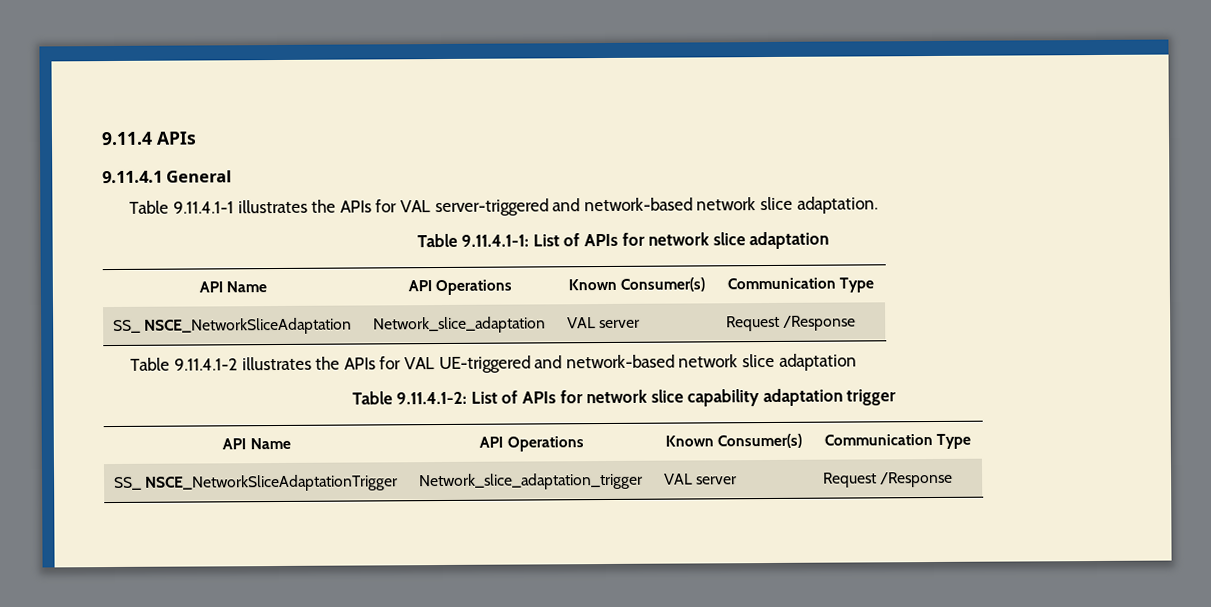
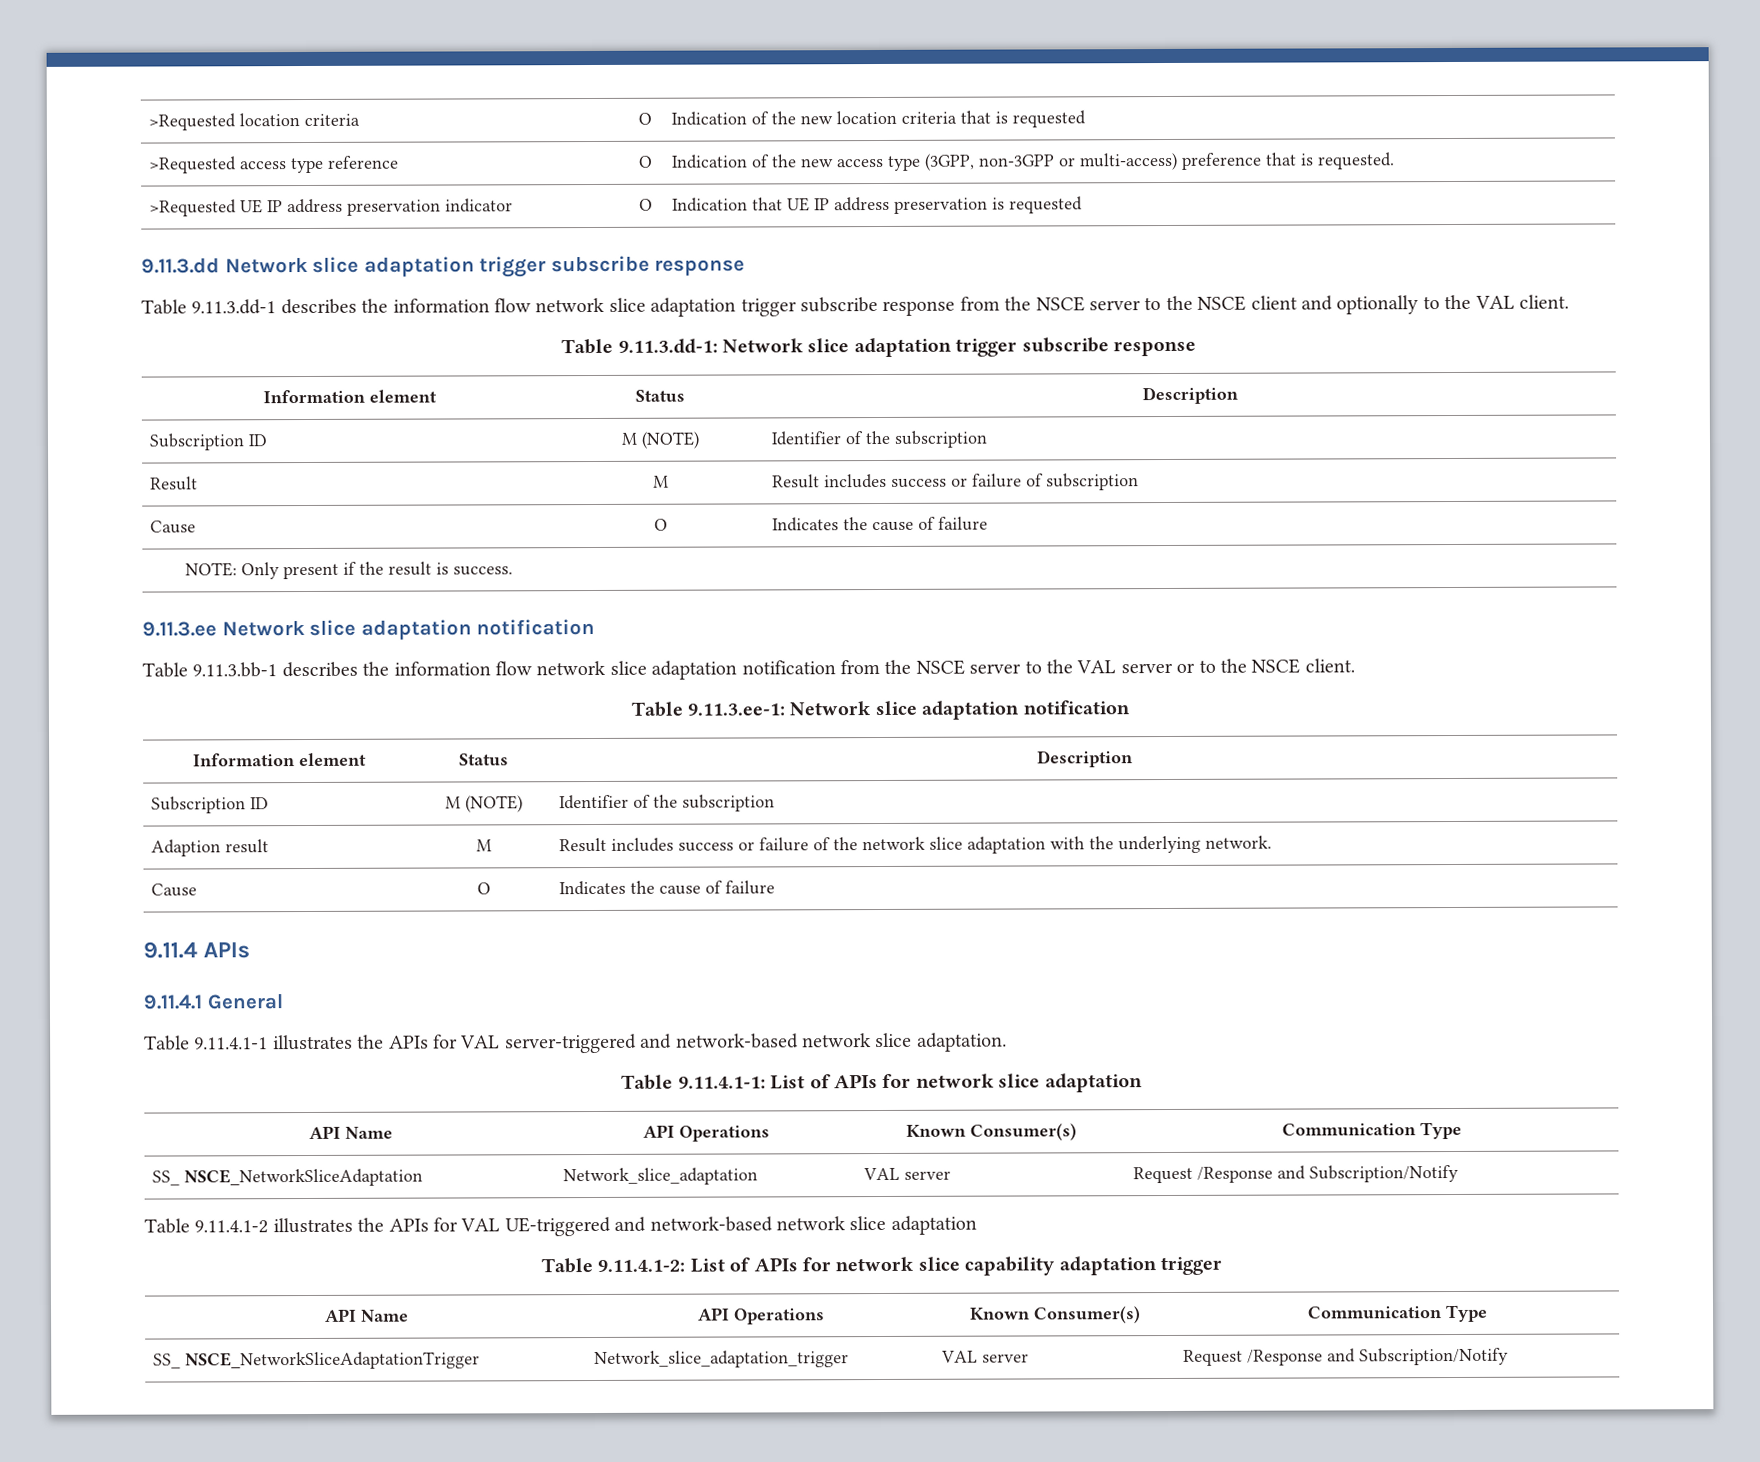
(101, 138) none -> [148,113,361,131] [638,112,652,125] [671,110,1087,128] [148,155,400,174] [638,155,653,168] [671,152,1396,171] [149,198,514,217] [639,198,653,211] [672,196,1084,214] [141,255,746,278] [141,294,1570,317] [561,337,1196,358] [262,389,437,404] [635,389,685,402] [1141,386,1238,405] [149,433,269,451] [621,431,700,449] [771,430,989,448] [150,476,199,491] [653,475,669,488] [772,473,1140,491] [150,520,197,534] [654,518,668,531] [772,516,989,532] [184,561,513,580] [142,618,596,640] [142,658,1355,680] [630,700,1130,720] [193,752,367,767] [458,753,509,766] [1036,750,1133,768] [151,796,270,814] [444,795,523,813] [559,794,776,812] [151,839,270,857] [475,839,492,852] [559,835,1273,854] [151,883,198,897] [476,882,491,895] [559,880,776,896] >Requested location criteria | O | Indication of the new location criteria that is requested // >Requested access type reference | O | Indication of the new access type (3GPP, non-3GPP or multi-access) preference that is requested. // >Requested UE IP address preservation indicator | O | Indication that UE IP address preservation is requested // 9.11.3.dd Network slice adaptation trigger subscribe response // Table 9.11.3.dd-1 describes the information flow network slice adaptation trigger subscribe response from the NSCE server to the NSCE client and optionally to the VAL client. // Table 9.11.3.dd-1: Network slice adaptation trigger subscribe response // Information element | Status | Description // Subscription ID | M (NOTE) | Identifier of the subscription // Result | M | Result includes success or failure of subscription // Cause | O | Indicates the cause of failure // NOTE: Only present if the result is success. // 9.11.3.ee Network slice adaptation notification // Table 9.11.3.bb-1 describes the information flow network slice adaptation notification from the NSCE server to the VAL server or to the NSCE client. // Table 9.11.3.ee-1: Network slice adaptation notification // Information element | Status | Description // Subscription ID | M (NOTE) | Identifier of the subscription // Adaption result | M | Result includes success or failure of the network slice adaptation with the underlying network. // Cause | O | Indicates the cause of failure //
(857, 323) none -> [1277,1164,1460,1183] and Subscription/Notify
(954, 479) none -> [1327,1347,1510,1366] and Subscription/Notify

